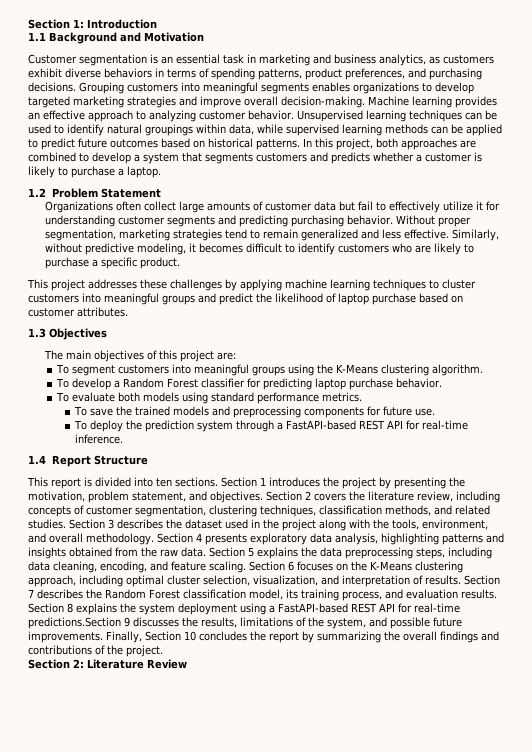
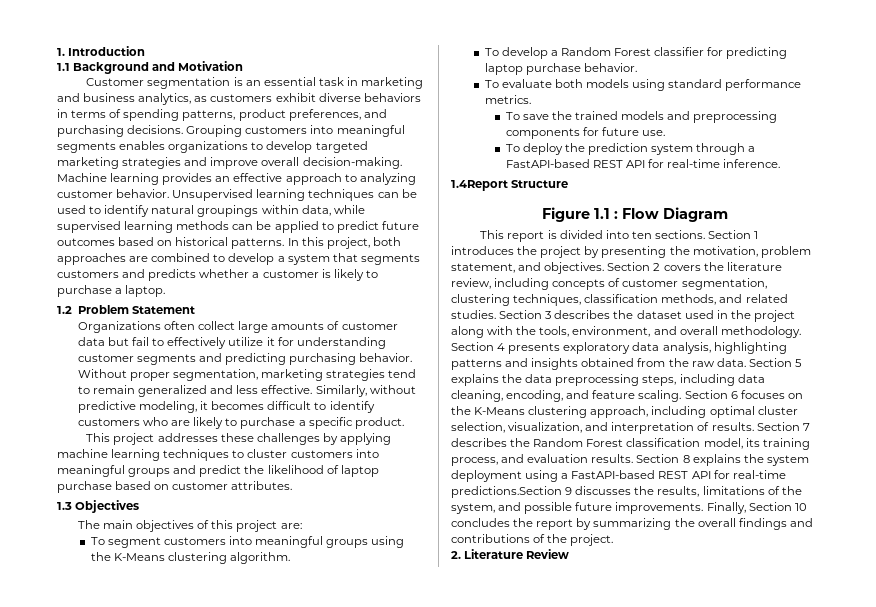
[28,19,84,29] Section 1: -> [57,48,65,56] 1.
[28,455,91,467] 1.4 Report -> [451,180,508,191] 1.4Report
(148, 460) none -> [542,207,728,222] // Figure 1.1 : Flow Diagram
[28,659,84,669] Section 2: -> [451,551,461,559] 2.

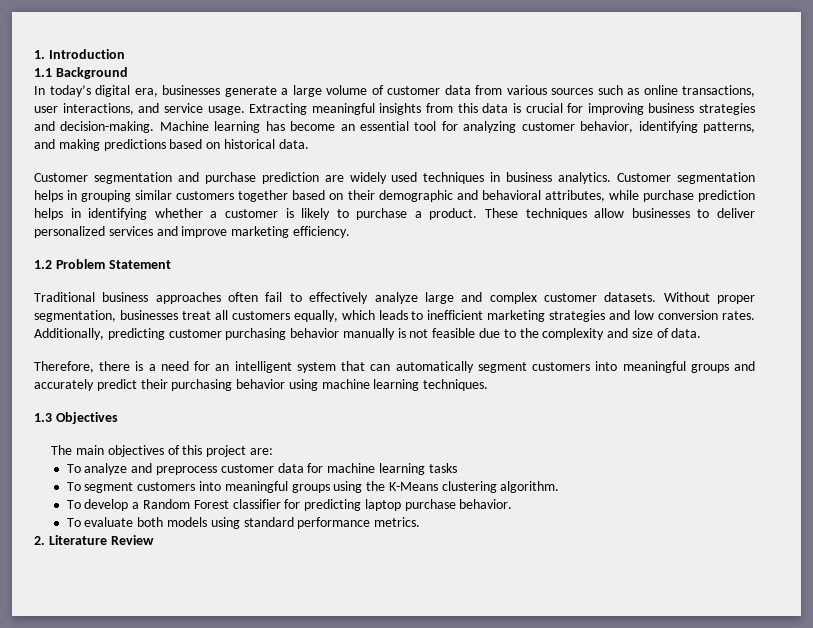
[152,61,244,71] [86,77,424,89] [57,93,421,105] [57,109,387,121] [57,125,405,137] [57,141,368,153] [57,157,402,169] [57,173,416,185] [57,189,417,201] [57,205,365,217] [57,221,419,233] [57,237,401,249] [57,253,420,265] [57,269,197,281] and Motivation // Customer segmentation is an essential task in marketing and business analytics, as customers exhibit diverse behaviors in terms of spending patterns, product preferences, and purchasing decisions. Grouping customers into meaningful segments enables organizations to develop targeted marketing strategies and improve overall decision-making. Machine learning provides an effective approach to analyzing customer behavior. Unsupervised learning techniques can be used to identify natural groupings within data, while supervised learning methods can be applied to predict future outcomes based on historical patterns. In this project, both approaches are combined to develop a system that segments customers and predicts -> [34,85,755,97] [34,103,755,115] [34,121,756,133] [34,139,309,151] [34,172,755,184] [34,190,756,202] [34,208,148,220] // In today’s digital era, businesses generate a large volume of customer data from various sources such as online transactions, user interactions, and service usage. Extracting meaningful insights from this data is crucial for improving business strategies and decision-making. Machine learning has become an essential tool for analyzing customer behavior, identifying patterns, and making predictions based on historical data. // Customer segmentation and purchase prediction are widely used techniques in business analytics. Customer segmentation helps in grouping similar customers together based on their demographic and behavioral attributes, while purchase prediction helps in identifying
[125,285,166,297] [57,305,196,314] [77,321,398,333] [77,337,386,349] [77,353,413,365] [77,369,417,381] [77,385,416,397] [77,401,375,413] [77,417,404,429] [86,433,391,445] [57,449,288,461] laptop. // 1.2 Problem Statement // Organizations often collect large amounts of customer data but fail to effectively utilize it for understanding customer segments and predicting purchasing behavior. Without proper segmentation, marketing strategies tend to remain generalized and less effective. Similarly, without predictive modeling, it becomes difficult to identify customers who are likely to purchase a specific product. // This project addresses these challenges by applying machine learning techniques to cluster -> [429,208,755,220] [34,226,350,238] [34,259,171,269] [34,292,755,304] [34,310,755,322] [34,328,702,340] [34,361,527,373] product. These techniques allow businesses to deliver personalized services and improve marketing efficiency. // 1.2 Problem Statement // Traditional business approaches often fail to effectively analyze large and complex customer datasets. Without proper segmentation, businesses treat all customers equally, which leads to inefficient marketing strategies and low conversion rates. Additionally, predicting customer purchasing behavior manually is not feasible due to the complexity and size of data. // Therefore, there is a need for an intelligent system that can automatically segment
[199,465,379,477] [57,481,293,493] predict the likelihood of laptop purchase based on customer attributes. -> [34,379,489,391] accurately predict their purchasing behavior using machine learning techniques.
(302, 526) none -> [66,463,457,475] // To analyze and preprocess customer data for machine learning tasks
[505,111,778,123] [505,127,665,139] [505,143,756,155] [505,159,781,168] [451,180,569,191] [542,207,728,222] [480,230,759,242] [451,246,811,258] [451,262,782,274] [451,278,767,290] [451,294,788,306] [451,310,795,322] [451,326,801,338] [451,342,787,354] [451,358,802,370] [451,374,765,386] [451,390,803,402] [451,406,798,418] [451,422,810,434] [451,438,810,450] [451,454,809,466] [451,470,786,482] [451,486,802,498] [451,502,807,514] [451,518,813,530] [451,534,614,546] // To save the trained models and preprocessing components for future use. // To deploy the prediction system through a FastAPI-based REST API for real-time inference. // 1.4Report Structure // Figure 1.1 : Flow Diagram // This report is divided into ten sections. Section 1 introduces the project by presenting the motivation, problem statement, and objectives. Section 2 covers the literature review, including concepts of customer segmentation, clustering techniques, classification methods, and related studies. Section 3 describes the dataset used in the project along with the tools, environment, and overall methodology. Section 4 presents exploratory data analysis, highlighting patterns and insights obtained from the raw data. Section 5 explains the data preprocessing steps, including data cleaning, encoding, and feature scaling. Section 6 focuses on the K-Means clustering approach, including optimal cluster selection, visualization, and interpretation of results. Section 7 describes the Random Forest classification model, its training process, and evaluation results. Section 8 explains the system deployment using a FastAPI-based REST API for real-time predictions.Section 9 discusses the results, limitations of the system, and possible future improvements. Finally, Section 10 concludes the report by summarizing the overall findings and contributions of the project. -> (421, 522) none

